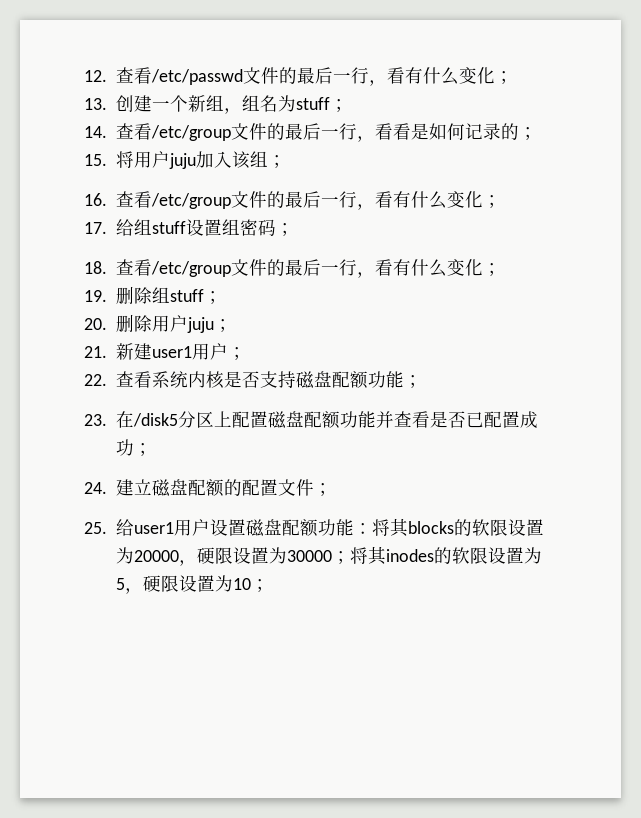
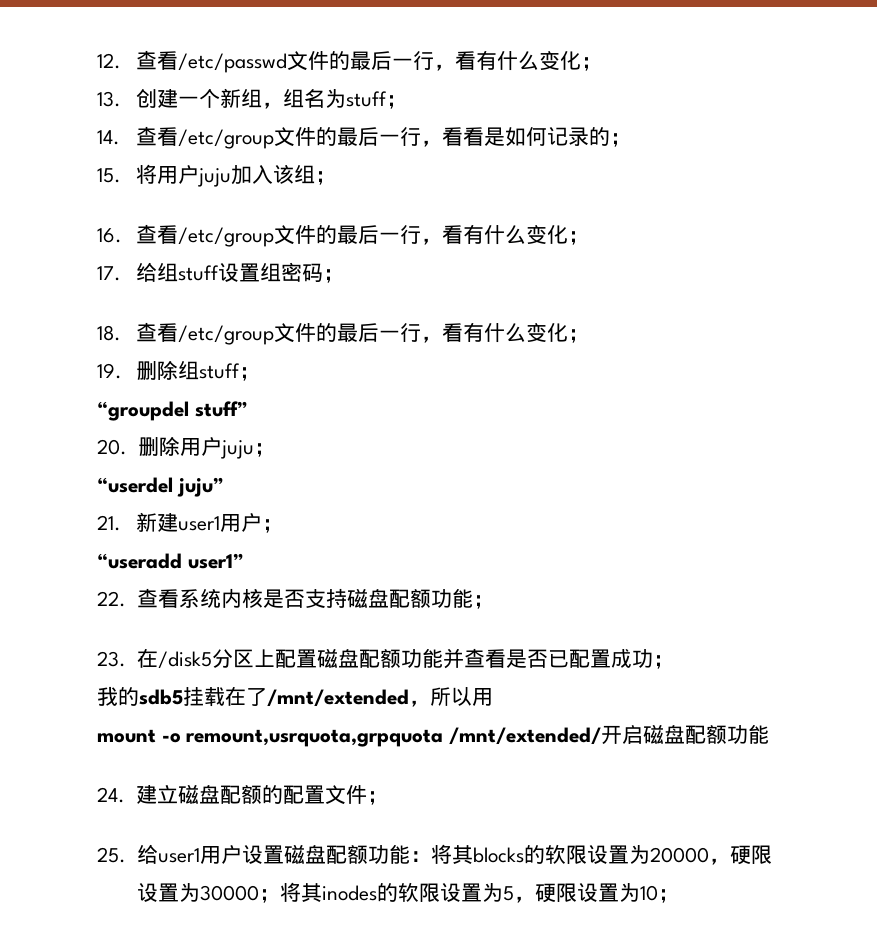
(222, 297) none -> [97,401,248,421] // “groupdel stuff”
(232, 325) none -> [97,477,224,497] // “userdel juju”
(246, 353) none -> [97,553,244,569] // “useradd user1”
(152, 449) none -> [97,686,493,707] [97,724,770,747] // 我的sdb5挂载在了/mnt/extended，所以用 // mount -o remount,usrquota,grpquota /mnt/extended/开启磁盘配额功能

